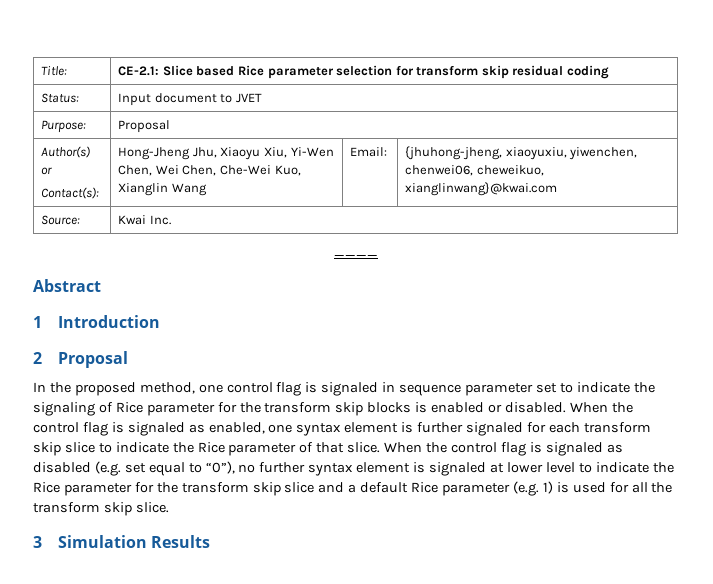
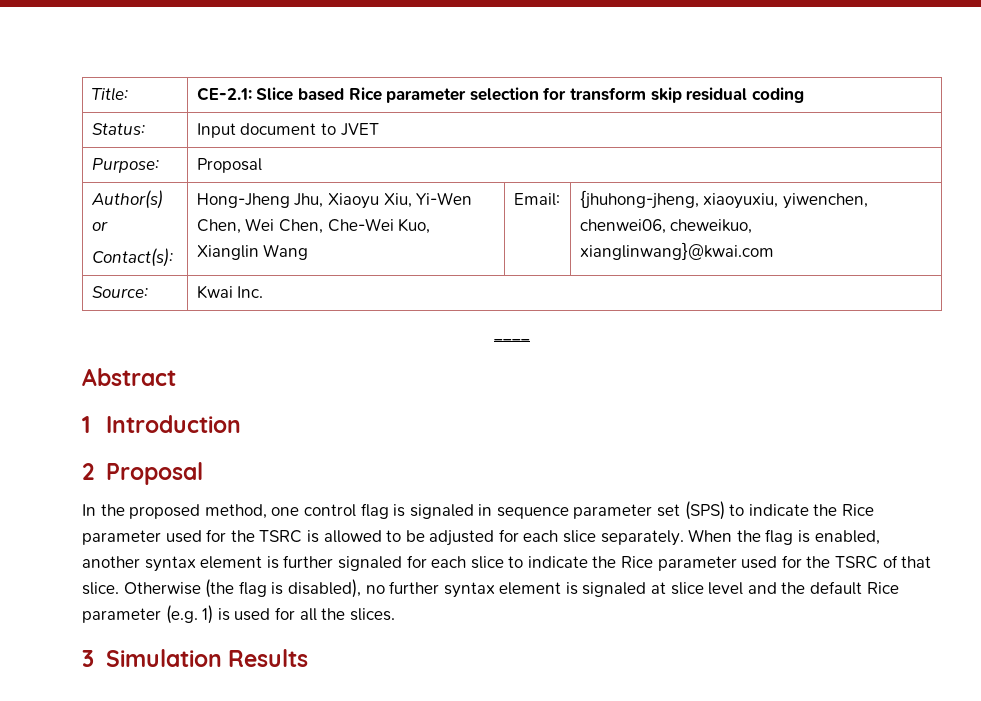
[559,382,655,393] [33,402,633,416] [33,422,293,436] to indicate the signaling of Rice parameter for the transform skip blocks is enabled or disabled. When the control flag is signaled as enabled, one -> [684,501,875,520] [82,529,880,546] [82,556,140,568] (SPS) to indicate the Rice parameter used for the TSRC is allowed to be adjusted for each slice separately. When the flag is enabled, another
[583,422,651,433] [33,442,61,456] transform skip -> (467, 562) none
[299,442,623,456] [33,461,235,476] of that slice. When the control flag is signaled as disabled (e.g. set equal to “0”), -> [741,555,932,569] [82,579,361,598] used for the TSRC of that slice. Otherwise (the flag is disabled),
[506,462,674,473] [33,482,357,496] lower level to indicate the Rice parameter for the transform skip slice and a -> [670,582,806,595] slice level and the
[33,502,169,516] transform skip slice. -> [349,608,395,621] slices.

